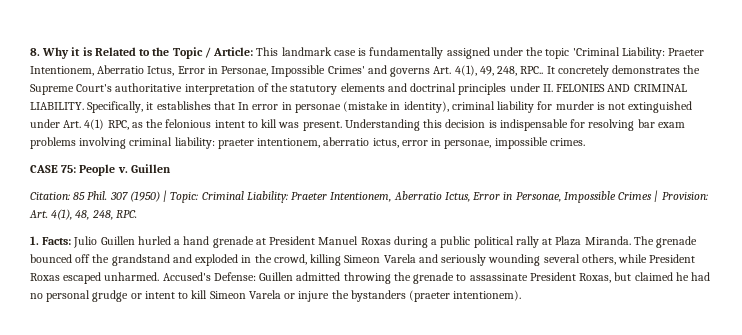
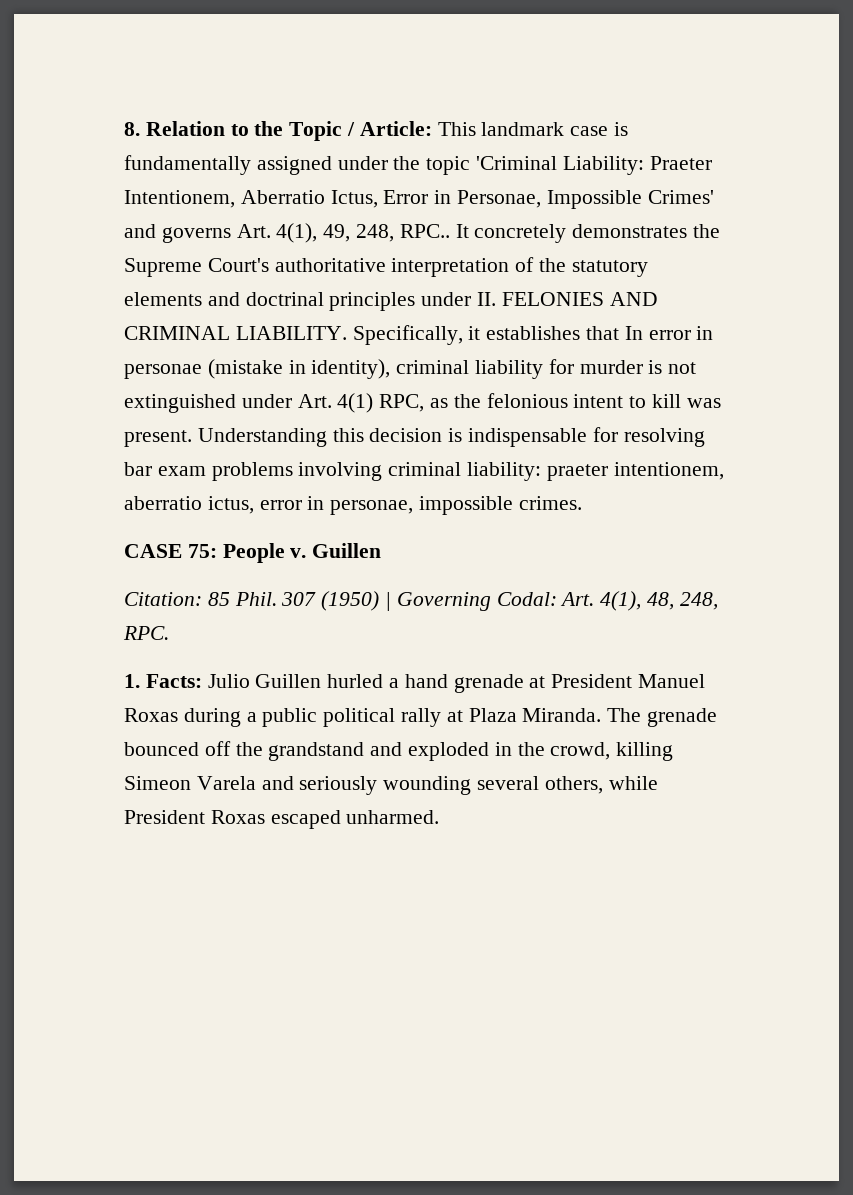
[42,47,136,59] Why it is Related -> [145,121,225,136] Relation
[170,190,708,203] Topic: Criminal Liability: Praeter Intentionem, Aberratio Ictus, Error in Personae, Impossible Crimes | Provision: -> [396,592,557,611] Governing Codal:
[162,272,711,284] [30,290,522,302] Accused's Defense: Guillen admitted throwing the grenade to assassinate President Roxas, but claimed he had no personal grudge or intent to kill Simeon Varela or injure the bystanders (praeter intentionem). -> (440, 817) none

